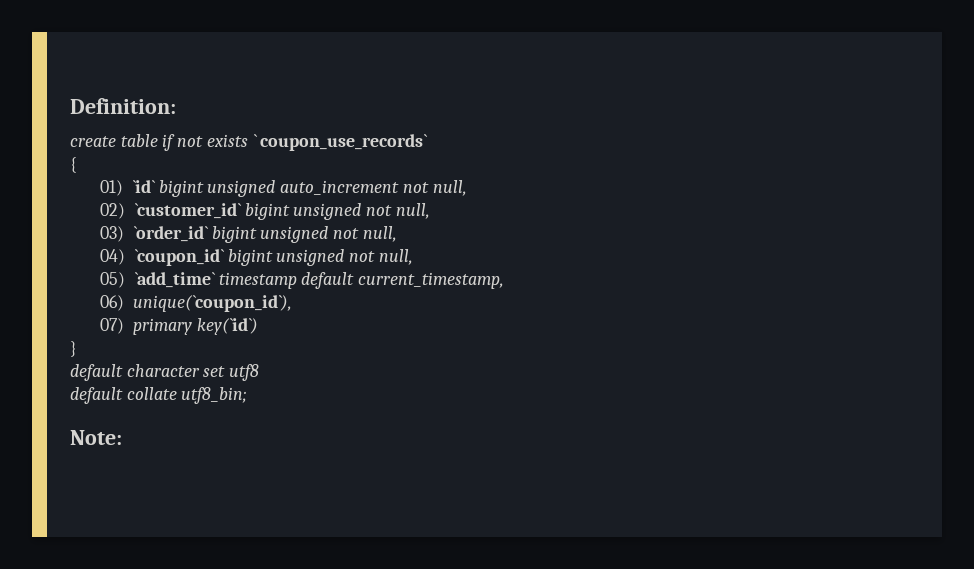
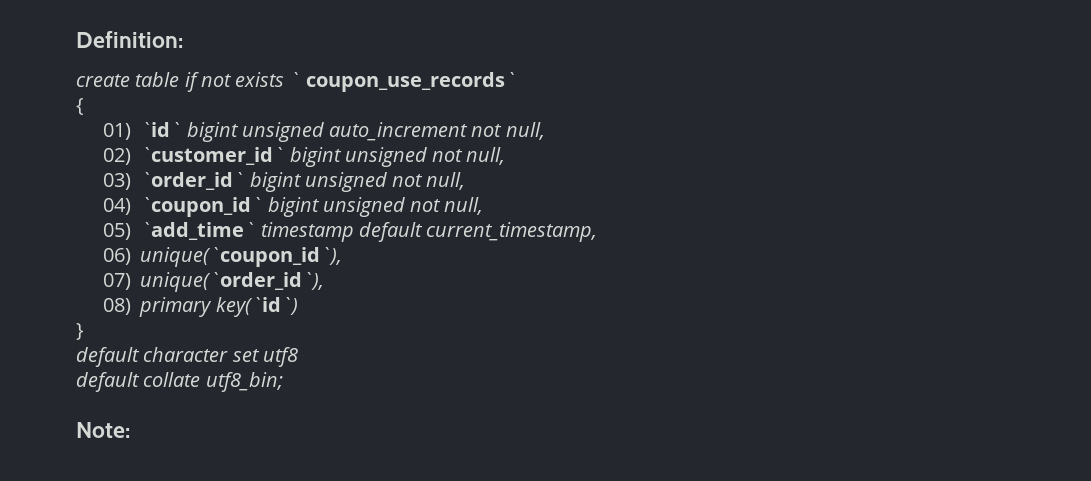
(125, 326) none -> [140,272,325,292] [102,298,131,315] unique(`order_id`), // 08)

